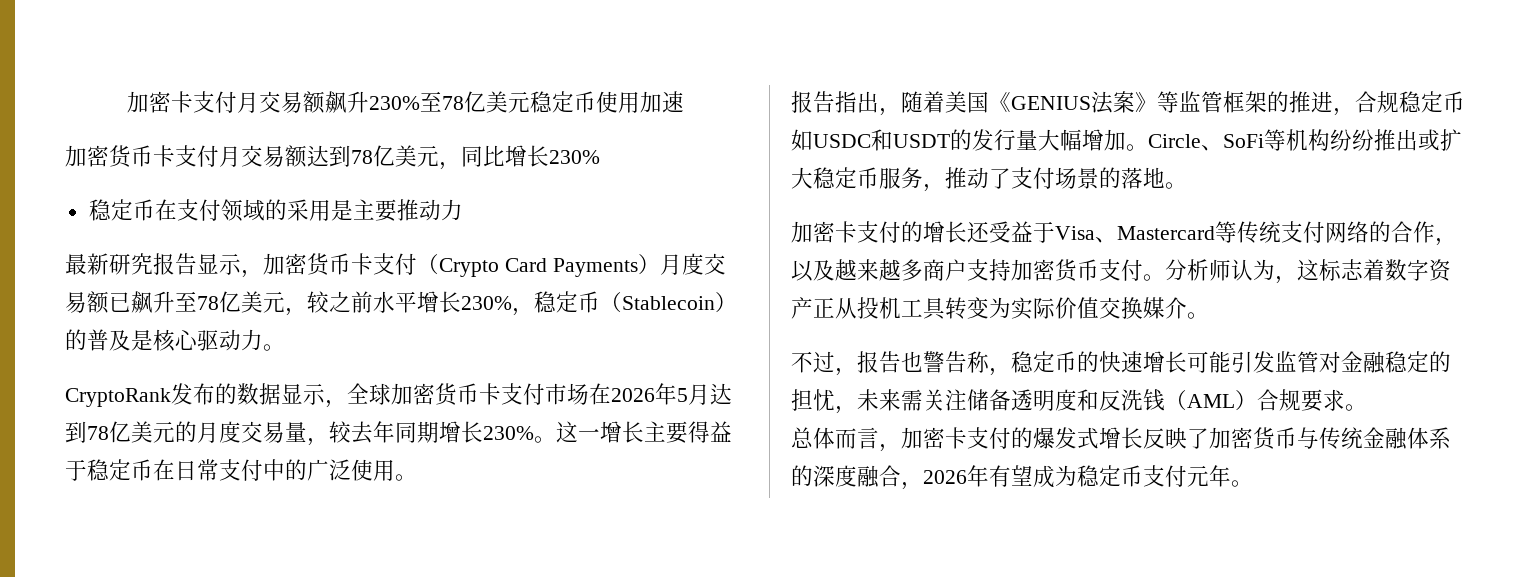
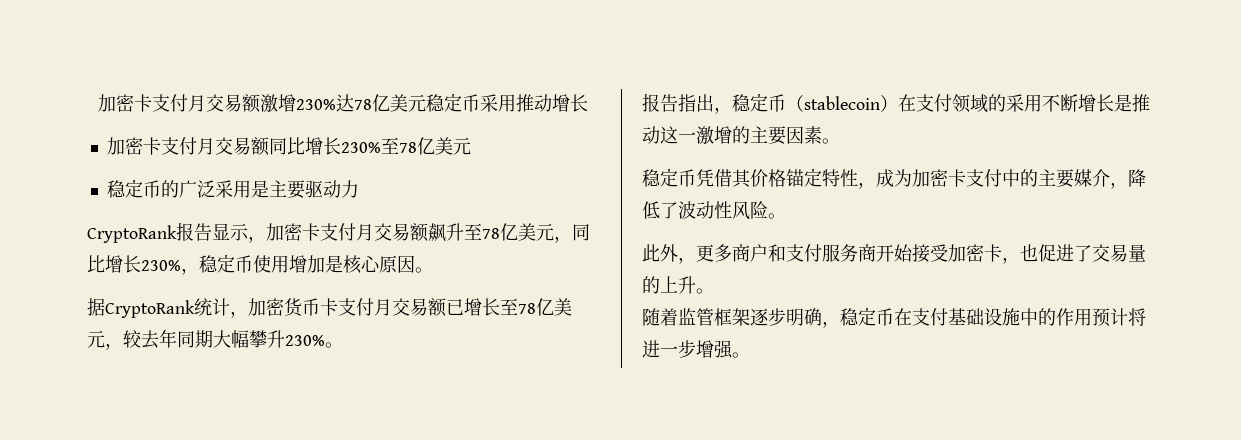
[127,91,684,114] 加密卡支付月交易额飙升230%至78亿美元稳定币使用加速 // -> [98,93,588,113] [106,137,471,156] [106,179,359,199] [87,222,590,243] [87,254,433,275] [87,298,248,318] 加密卡支付月交易额激增230%达78亿美元稳定币采用推动增长 // 加密卡支付月交易额同比增长230%至78亿美元 // 稳定币的广泛采用是主要驱动力 // CryptoRank报告显示，加密卡支付月交易额飙升至78亿美元，同比增长230%，稳定币使用增加是核心原因。 // 据CryptoRank统计，
[307,145,600,170] [88,199,463,222] [65,253,726,278] [65,291,737,316] [65,329,285,352] [65,383,732,408] [65,421,732,446] [65,459,417,481] [791,91,1465,116] [791,129,1462,151] [791,167,1187,192] [791,221,1457,246] [791,259,1451,284] [791,297,1209,320] [791,351,1451,376] [791,389,1367,414] [791,427,1451,452] [791,465,1231,490] 达到78亿美元，同比增长230% // 稳定币在支付领域的采用是主要推动力 // 最新研究报告显示，加密货币卡支付（Crypto Card Payments）月度交易额已飙升至78亿美元，较之前水平增长230%，稳定币（Stablecoin）的普及是核心驱动力。 // CryptoRank发布的数据显示，全球加密货币卡支付市场在2026年5月达到78亿美元的月度交易量，较去年同期增长230%。这一增长主要得益于稳定币在日常支付中的广泛使用。 // 报告指出，随着美国《GENIUS法案》等监管框架的推进，合规稳定币如USDC和USDT的发行量大幅增加。Circle、SoFi等机构纷纷推出或扩大稳定币服务，推动了支付场景的落地。 // 加密卡支付的增长还受益于Visa、Mastercard等传统支付网络的合作，以及越来越多商户支持加密货币支付。分析师认为，这标志着数字资产正从投机工具转变为实际价值交换媒介。 // 不过，报告也警告称，稳定币的快速增长可能引发监管对金融稳定的担忧，未来需关注储备透明度和反洗钱（AML）合规要求。 // 总体而言，加密卡支付的爆发式增长反映了加密货币与传统金融体系的深度融合，2026年有望成为稳定币支付元年 -> [446,298,572,316] [87,329,343,350] [642,93,1150,114] [642,126,840,145] [642,168,1146,189] [642,201,786,220] [642,244,1146,264] [642,276,714,294] [642,307,1146,328] [642,340,733,359] 已增长至78亿美元，较去年同期大幅攀升230%。 // 报告指出，稳定币（stablecoin）在支付领域的采用不断增长是推动这一激增的主要因素。 // 稳定币凭借其价格锚定特性，成为加密卡支付中的主要媒介，降低了波动性风险。 // 此外，更多商户和支付服务商开始接受加密卡，也促进了交易量的上升。 // 随着监管框架逐步明确，稳定币在支付基础设施中的作用预计将进一步增强

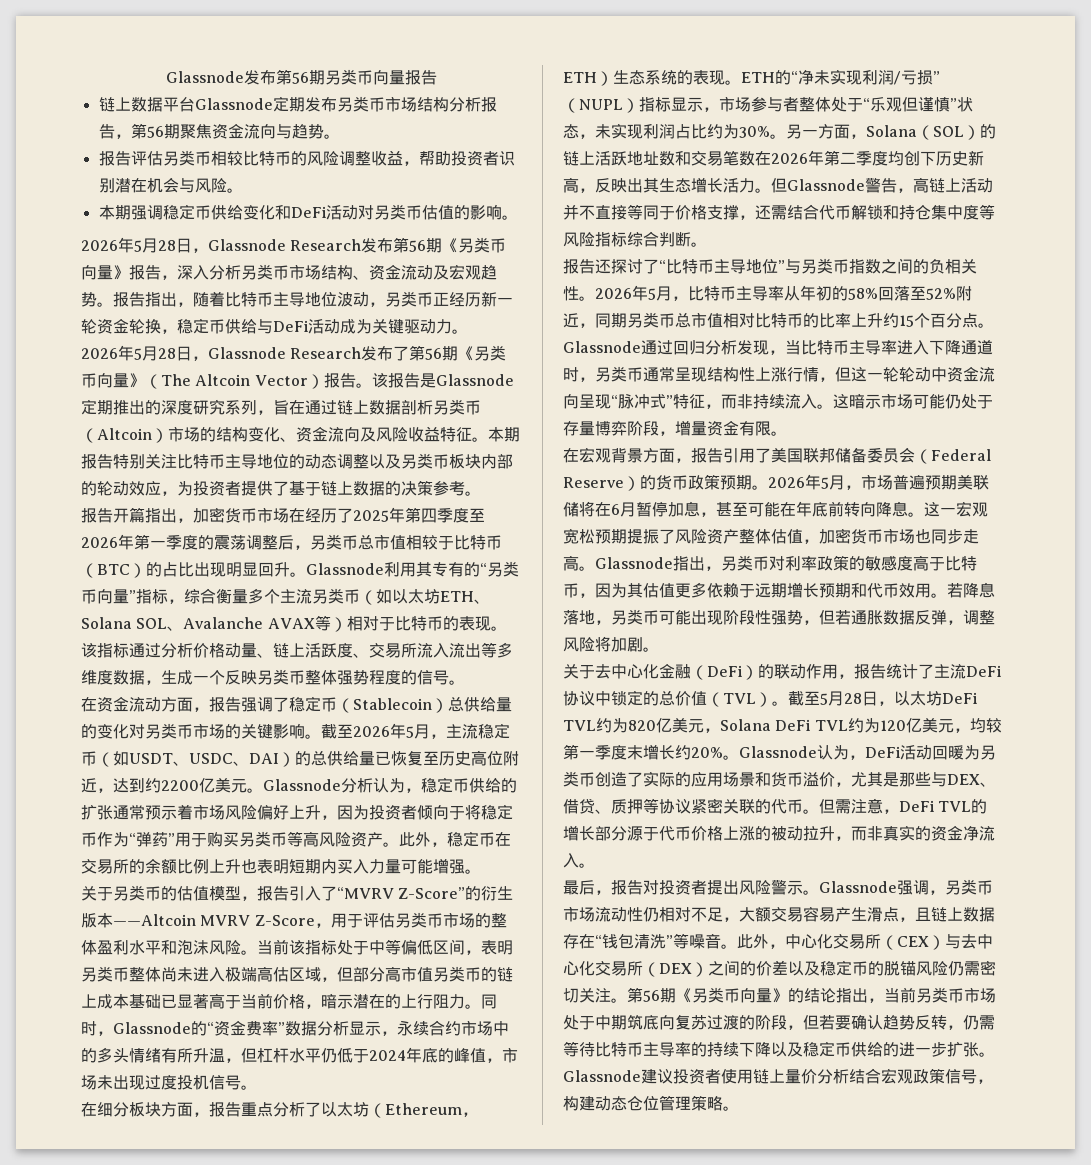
[98,93,588,113] [106,137,471,156] [106,179,359,199] [87,222,590,243] [87,254,433,275] [87,298,572,318] [87,329,343,350] [642,93,1150,114] [642,126,840,145] [642,168,1146,189] [642,201,786,220] [642,244,1146,264] [642,276,714,294] [642,307,1146,328] [642,340,733,359] 加密卡支付月交易额激增230%达78亿美元稳定币采用推动增长 // 加密卡支付月交易额同比增长230%至78亿美元 // 稳定币的广泛采用是主要驱动力 // CryptoRank报告显示，加密卡支付月交易额飙升至78亿美元，同比增长230%，稳定币使用增加是核心原因。 // 据CryptoRank统计，加密货币卡支付月交易额已增长至78亿美元，较去年同期大幅攀升230%。 // 报告指出，稳定币（stablecoin）在支付领域的采用不断增长是推动这一激增的主要因素。 // 稳定币凭借其价格锚定特性，成为加密卡支付中的主要媒介，降低了波动性风险。 // 此外，更多商户和支付服务商开始接受加密卡，也促进了交易量的上升。 // 随着监管框架逐步明确，稳定币在支付基础设施中的作用预计将进一步增强 -> [165,69,437,85] [98,96,497,112] [98,123,340,139] [98,150,515,166] [98,177,243,193] [98,204,518,220] [81,237,507,253] [81,264,497,280] [81,291,513,307] [81,318,468,334] [81,345,507,361] [81,373,514,389] [81,399,481,415] [81,426,520,443] [81,453,513,469] [81,480,481,496] [81,507,485,523] [81,534,502,550] [81,561,519,578] [81,588,490,605] [81,615,507,632] [81,642,513,658] [81,669,465,685] [81,696,512,713] [81,723,510,739] [81,750,519,767] [81,777,517,793] [81,804,513,820] [81,831,511,847] [81,858,481,874] [81,885,514,901] [81,912,507,928] [81,939,513,955] [81,966,513,982] [81,993,497,1009] [81,1020,509,1036] [81,1047,518,1063] [81,1075,257,1090] [81,1102,478,1118] [563,69,940,86] [563,96,973,113] [563,123,996,140] [563,150,984,166] [563,177,993,193] [563,204,995,220] [563,231,707,247] [563,258,977,274] [563,285,972,301] [563,312,994,328] [563,340,993,355] [563,366,995,382] [563,393,993,409] [563,420,787,436] [563,447,991,464] [563,474,989,491] [563,501,988,517] [563,528,979,544] [563,555,977,571] [563,582,995,598] [563,609,995,625] [563,636,659,652] [563,664,1002,680] [563,690,978,707] [563,718,1002,733] [563,744,996,760] [563,771,996,787] [563,798,988,814] [563,825,995,841] [563,853,595,868] [563,879,993,895] [563,906,995,922] [563,933,993,950] [563,960,996,977] [563,987,996,1003] [563,1014,995,1030] [563,1041,995,1057] [563,1068,993,1084] [563,1095,723,1111] Glassnode发布第56期另类币向量报告 // 链上数据平台Glassnode定期发布另类币市场结构分析报告，第56期聚焦资金流向与趋势。 // 报告评估另类币相较比特币的风险调整收益，帮助投资者识别潜在机会与风险。 // 本期强调稳定币供给变化和DeFi活动对另类币估值的影响。 // 2026年5月28日，Glassnode Research发布第56期《另类币向量》报告，深入分析另类币市场结构、资金流动及宏观趋势。报告指出，随着比特币主导地位波动，另类币正经历新一轮资金轮换，稳定币供给与DeFi活动成为关键驱动力。 // 2026年5月28日，Glassnode Research发布了第56期《另类币向量》（The Altcoin Vector）报告。该报告是Glassnode定期推出的深度研究系列，旨在通过链上数据剖析另类币（Altcoin）市场的结构变化、资金流向及风险收益特征。本期报告特别关注比特币主导地位的动态调整以及另类币板块内部的轮动效应，为投资者提供了基于链上数据的决策参考。 // 报告开篇指出，加密货币市场在经历了2025年第四季度至2026年第一季度的震荡调整后，另类币总市值相较于比特币（BTC）的占比出现明显回升。Glassnode利用其专有的“另类币向量”指标，综合衡量多个主流另类币（如以太坊ETH、Solana SOL、Avalanche AVAX等）相对于比特币的表现。该指标通过分析价格动量、链上活跃度、交易所流入流出等多维度数据，生成一个反映另类币整体强势程度的信号。 // 在资金流动方面，报告强调了稳定币（Stablecoin）总供给量的变化对另类币市场的关键影响。截至2026年5月，主流稳定币（如USDT、USDC、DAI）的总供给量已恢复至历史高位附近，达到约2200亿美元。Glassnode分析认为，稳定币供给的扩张通常预示着市场风险偏好上升，因为投资者倾向于将稳定币作为“弹药”用于购买另类币等高风险资产。此外，稳定币在交易所的余额比例上升也表明短期内买入力量可能增强。 // 关于另类币的估值模型，报告引入了“MVRV Z-Score”的衍生版本——Altcoin MVRV Z-Score，用于评估另类币市场的整体盈利水平和泡沫风险。当前该指标处于中等偏低区间，表明另类币整体尚未进入极端高估区域，但部分高市值另类币的链上成本基础已显著高于当前价格，暗示潜在的上行阻力。同时，Glassnode的“资金费率”数据分析显示，永续合约市场中的多头情绪有所升温，但杠杆水平仍低于2024年底的峰值，市场未出现过度投机信号。 // 在细分板块方面，报告重点分析了以太坊（Ethereum，ETH）生态系统的表现。ETH的“净未实现利润/亏损”（NUPL）指标显示，市场参与者整体处于“乐观但谨慎”状态，未实现利润占比约为30%。另一方面，Solana（SOL）的链上活跃地址数和交易笔数在2026年第二季度均创下历史新高，反映出其生态增长活力。但Glassnode警告，高链上活动并不直接等同于价格支撑，还需结合代币解锁和持仓集中度等风险指标综合判断。 // 报告还探讨了“比特币主导地位”与另类币指数之间的负相关性。2026年5月，比特币主导率从年初的58%回落至52%附近，同期另类币总市值相对比特币的比率上升约15个百分点。Glassnode通过回归分析发现，当比特币主导率进入下降通道时，另类币通常呈现结构性上涨行情，但这一轮轮动中资金流向呈现“脉冲式”特征，而非持续流入。这暗示市场可能仍处于存量博弈阶段，增量资金有限。 // 在宏观背景方面，报告引用了美国联邦储备委员会（Federal Reserve）的货币政策预期。2026年5月，市场普遍预期美联储将在6月暂停加息，甚至可能在年底前转向降息。这一宏观宽松预期提振了风险资产整体估值，加密货币市场也同步走高。Glassnode指出，另类币对利率政策的敏感度高于比特币，因为其估值更多依赖于远期增长预期和代币效用。若降息落地，另类币可能出现阶段性强势，但若通胀数据反弹，调整风险将加剧。 // 关于去中心化金融（DeFi）的联动作用，报告统计了主流DeFi协议中锁定的总价值（TVL）。截至5月28日，以太坊DeFi TVL约为820亿美元，Solana DeFi TVL约为120亿美元，均较第一季度末增长约20%。Glassnode认为，DeFi活动回暖为另类币创造了实际的应用场景和货币溢价，尤其是那些与DEX、借贷、质押等协议紧密关联的代币。但需注意，DeFi TVL的增长部分源于代币价格上涨的被动拉升，而非真实的资金净流入。 // 最后，报告对投资者提出风险警示。Glassnode强调，另类币市场流动性仍相对不足，大额交易容易产生滑点，且链上数据存在“钱包清洗”等噪音。此外，中心化交易所（CEX）与去中心化交易所（DEX）之间的价差以及稳定币的脱锚风险仍需密切关注。第56期《另类币向量》的结论指出，当前另类币市场处于中期筑底向复苏过渡的阶段，但若要确认趋势反转，仍需等待比特币主导率的持续下降以及稳定币供给的进一步扩张。Glassnode建议投资者使用链上量价分析结合宏观政策信号，构建动态仓位管理策略

